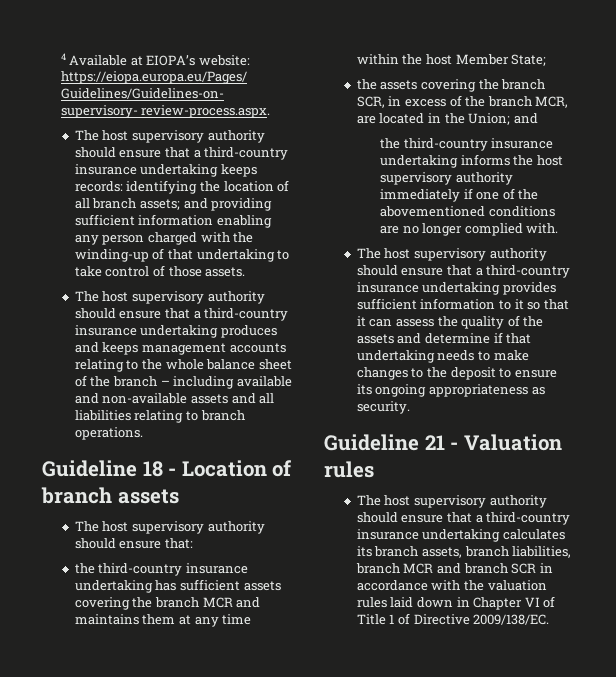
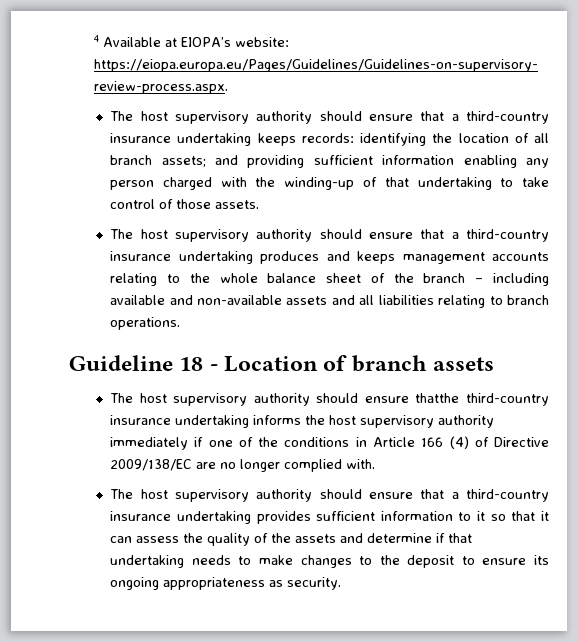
[164,538,193,549] [74,563,248,576] [74,579,281,593] [74,597,261,610] [74,614,252,627] [356,54,547,66] [356,79,546,92] [356,95,569,108] [356,113,538,125] [379,138,400,149] that: // the third-country insurance undertaking has sufficient assets covering the branch MCR and maintains them at any time within the host Member State; // the assets covering the branch SCR, in excess of the branch MCR, are located in the Union; and // the -> [415,393,460,403] thatthe
[379,206,555,217] abovementioned conditions -> [284,436,549,449] [110,459,193,471] conditions in Article 166 (4) of Directive 2009/138/EC
[324,434,562,451] [324,461,374,478] [356,495,547,508] [356,512,571,525] [356,529,565,542] [356,546,572,558] [355,563,553,574] [356,580,547,591] [356,596,556,610] [356,613,550,625] // Guideline 21 - Valuation rules // The host supervisory authority should ensure that a third-country insurance undertaking calculates its branch assets, branch liabilities, branch MCR and branch SCR in accordance with the valuation rules laid down in Chapter VI of Title 1 of Directive 2009/138/EC. -> (342, 583) none

